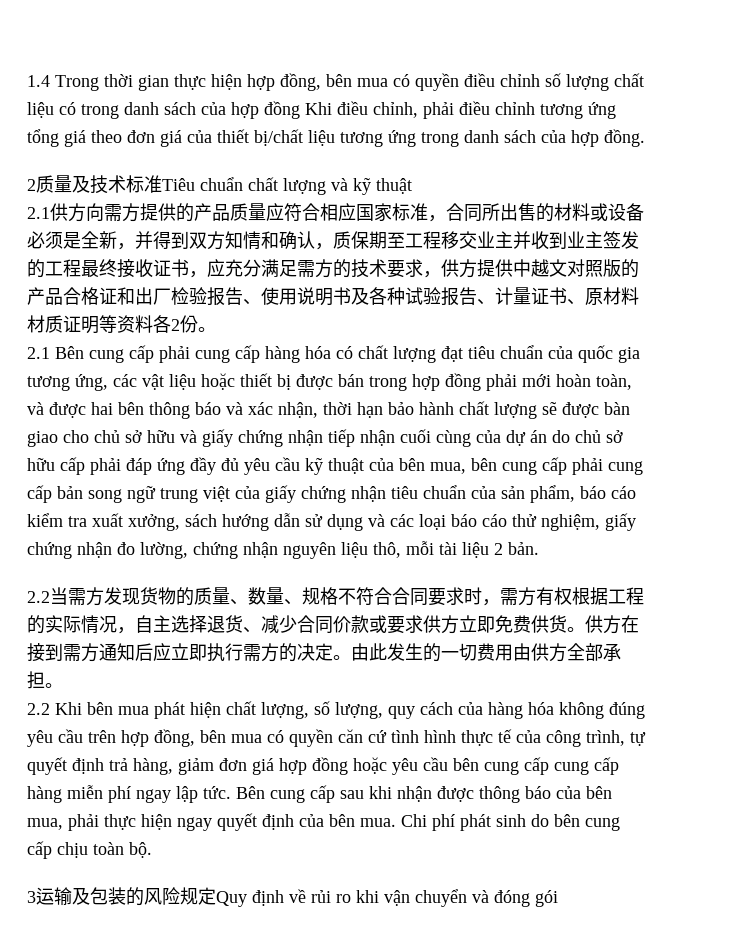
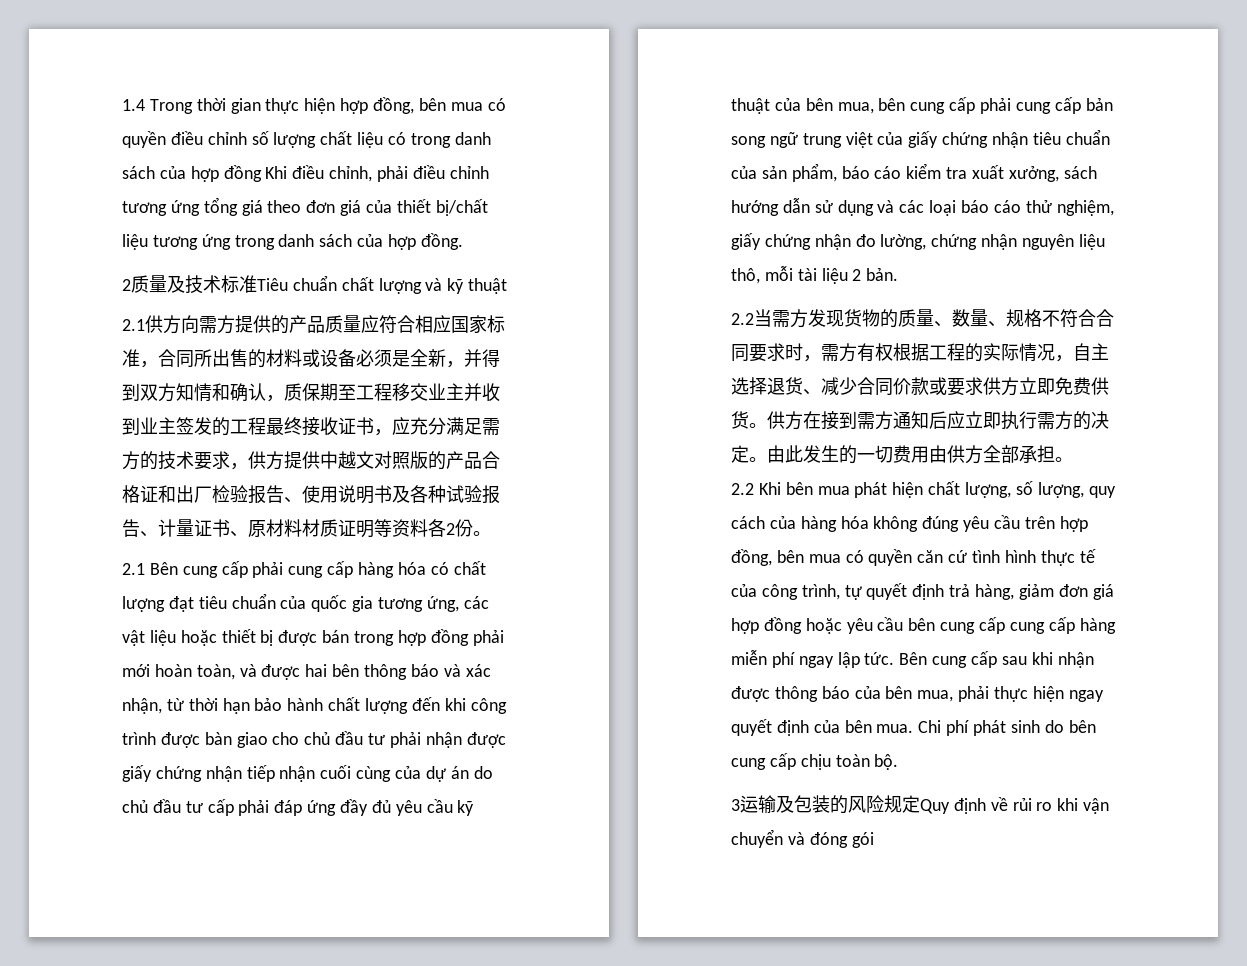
(318, 410) none -> [166,698,184,711] từ
[542,402,557,415] sẽ -> [411,697,507,714] [122,732,156,745] đến khi công trình
[125,430,197,443] sở hữu và -> [335,731,506,748] đầu tư phải nhận được
[606,430,623,443] [27,458,55,471] sở hữu -> [152,799,203,813] đầu tư

